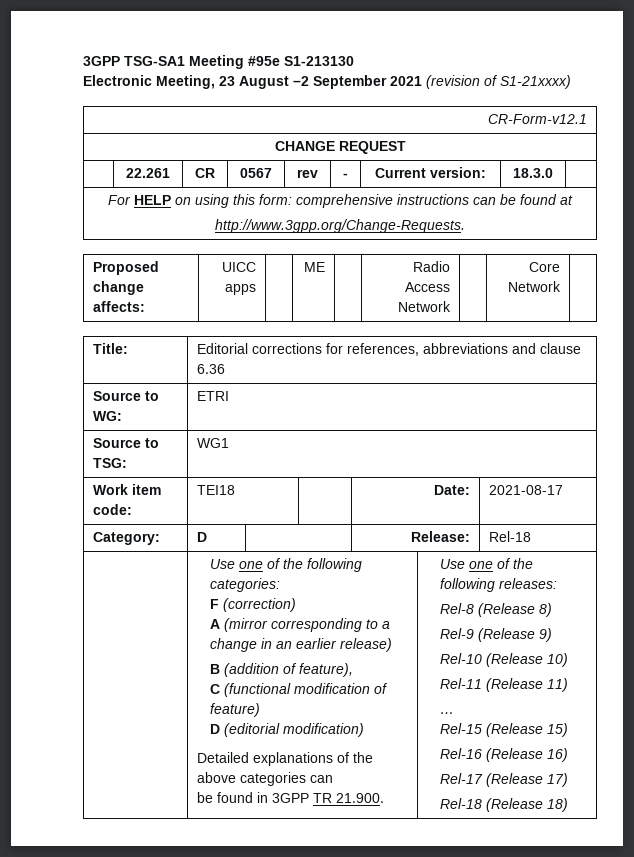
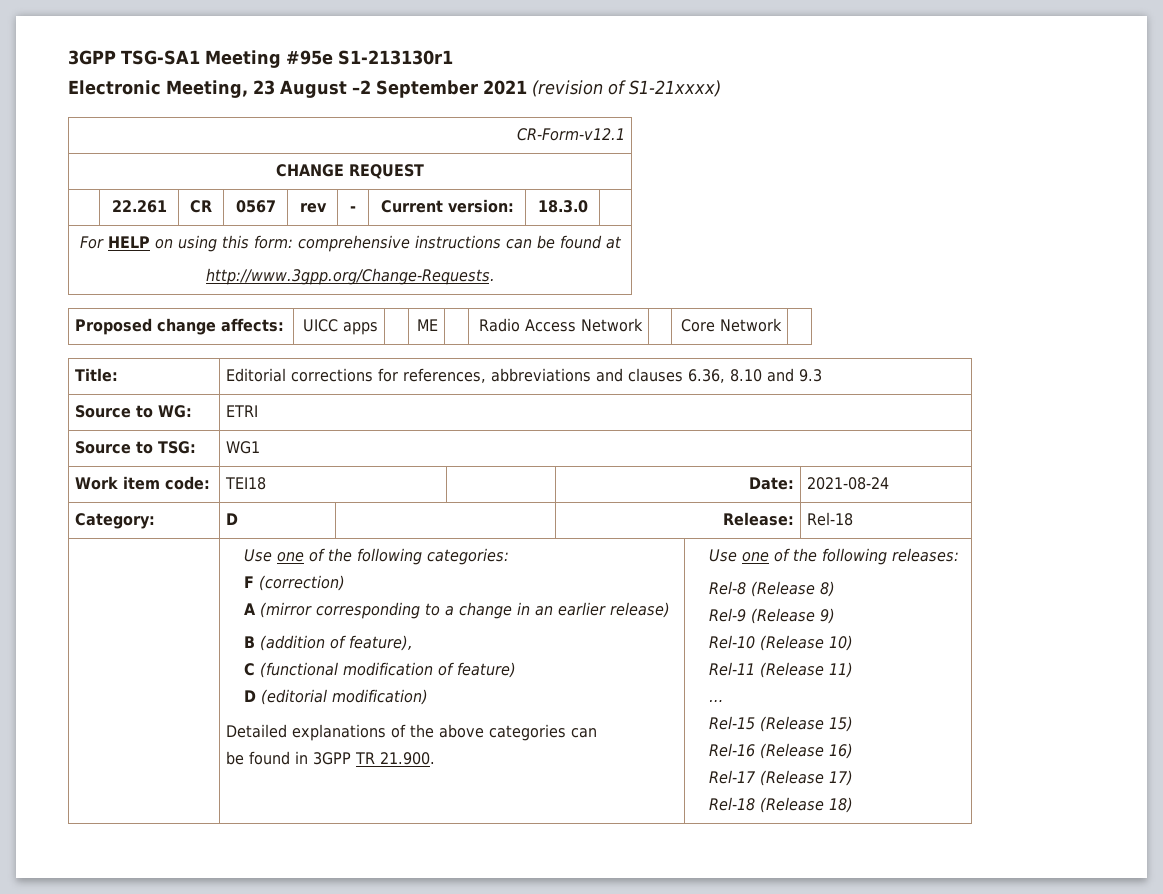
[284,56,354,66] S1-213130 -> [338,50,453,65] S1-213130r1
[539,343,581,354] [196,364,225,374] clause 6.36 -> [628,368,823,383] clauses 6.36, 8.10 and 9.3
[488,485,563,495] 2021-08-17 -> [807,477,890,490] 2021-08-24

